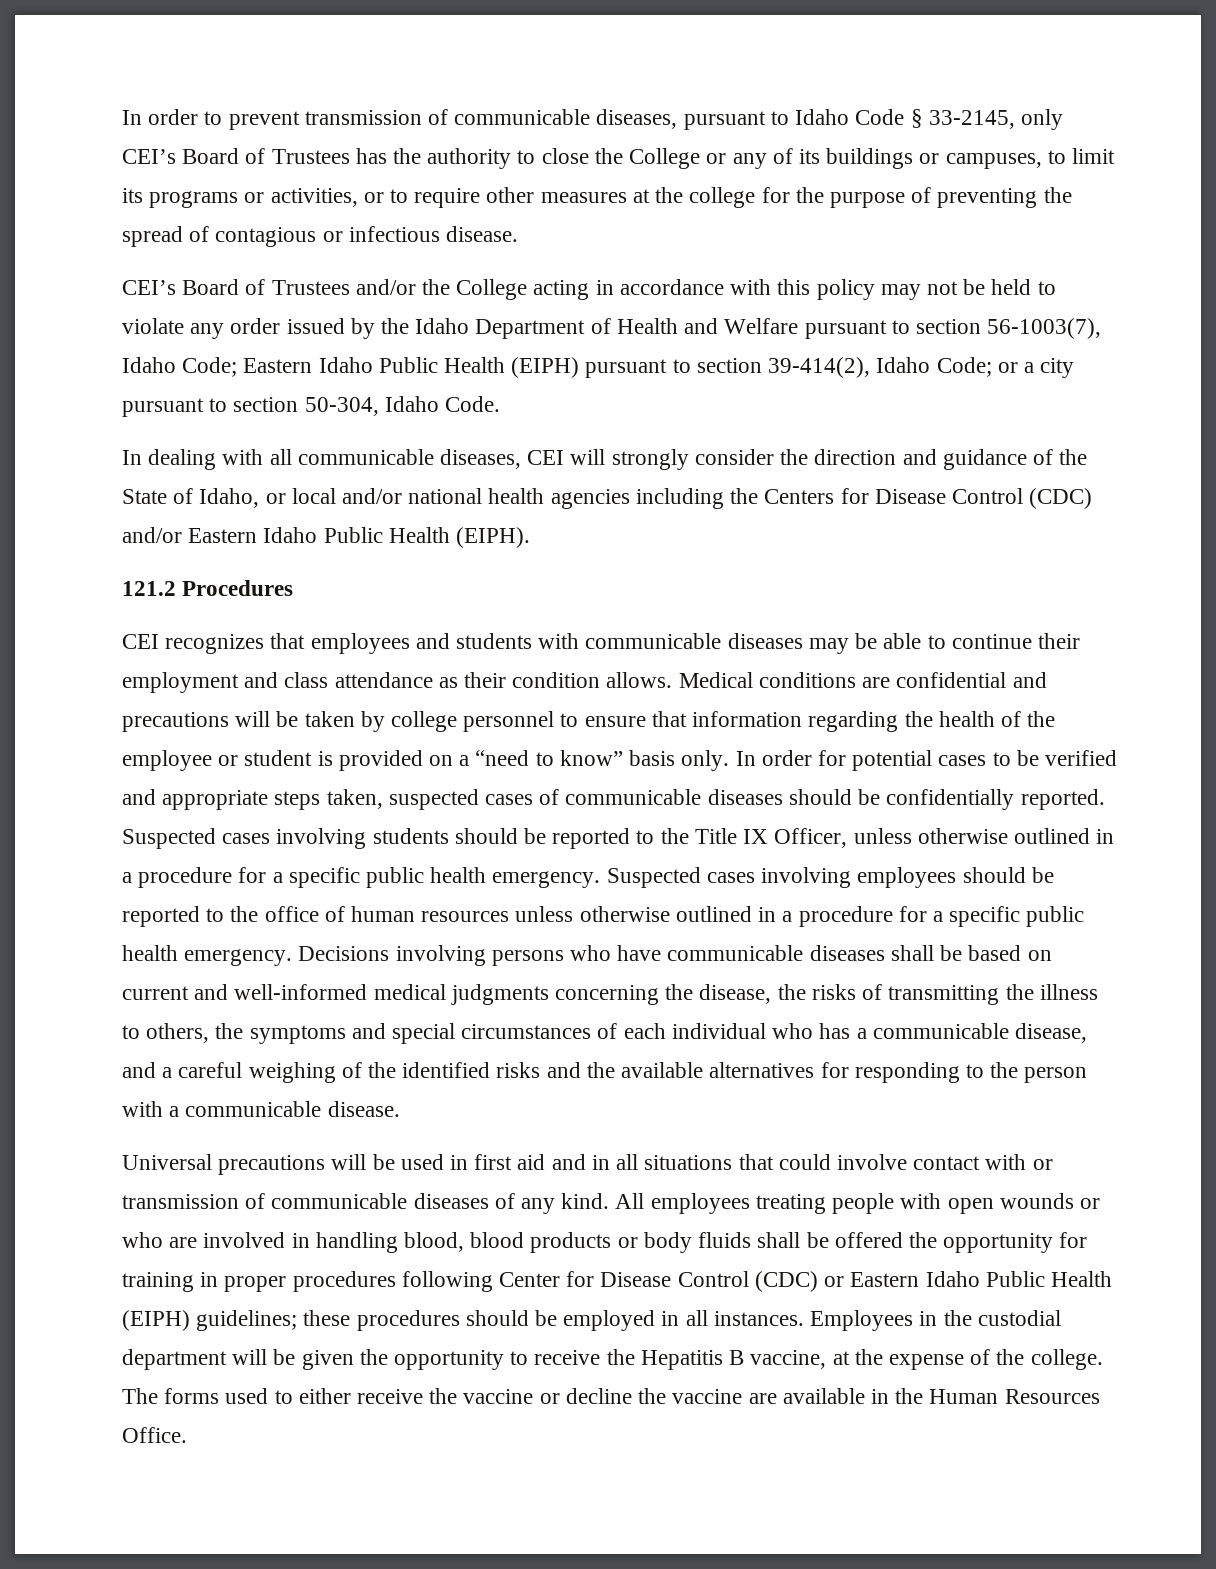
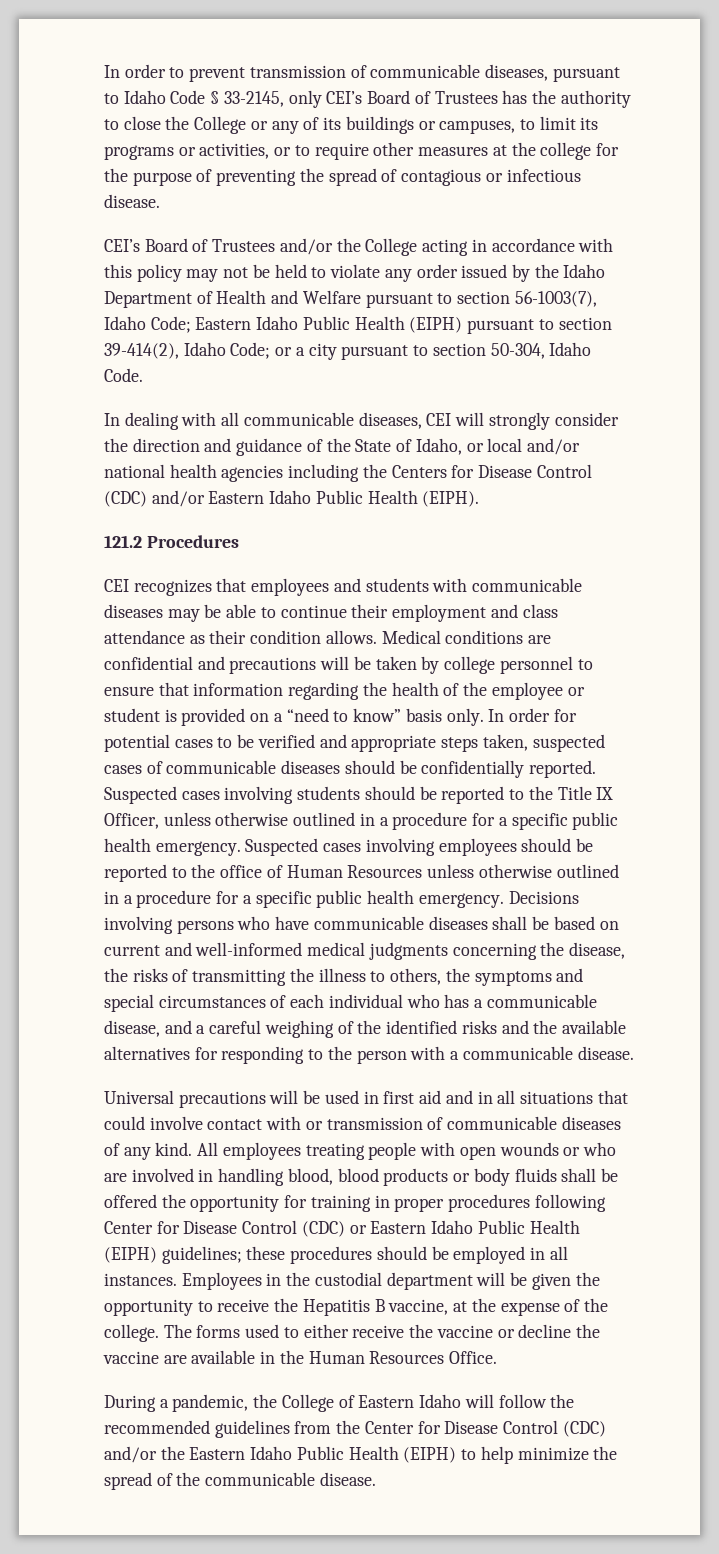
[351,906,510,922] human resources -> [286,865,423,878] Human Resources
(187, 1435) none -> [104,1394,575,1412] [104,1420,606,1438] [104,1446,618,1464] [104,1472,376,1490] // During a pandemic, the College of Eastern Idaho will follow the recommended guidelines from the Center for Disease Control (CDC) and/or the Eastern Idaho Public Health (EIPH) to help minimize the spread of the communicable disease.

